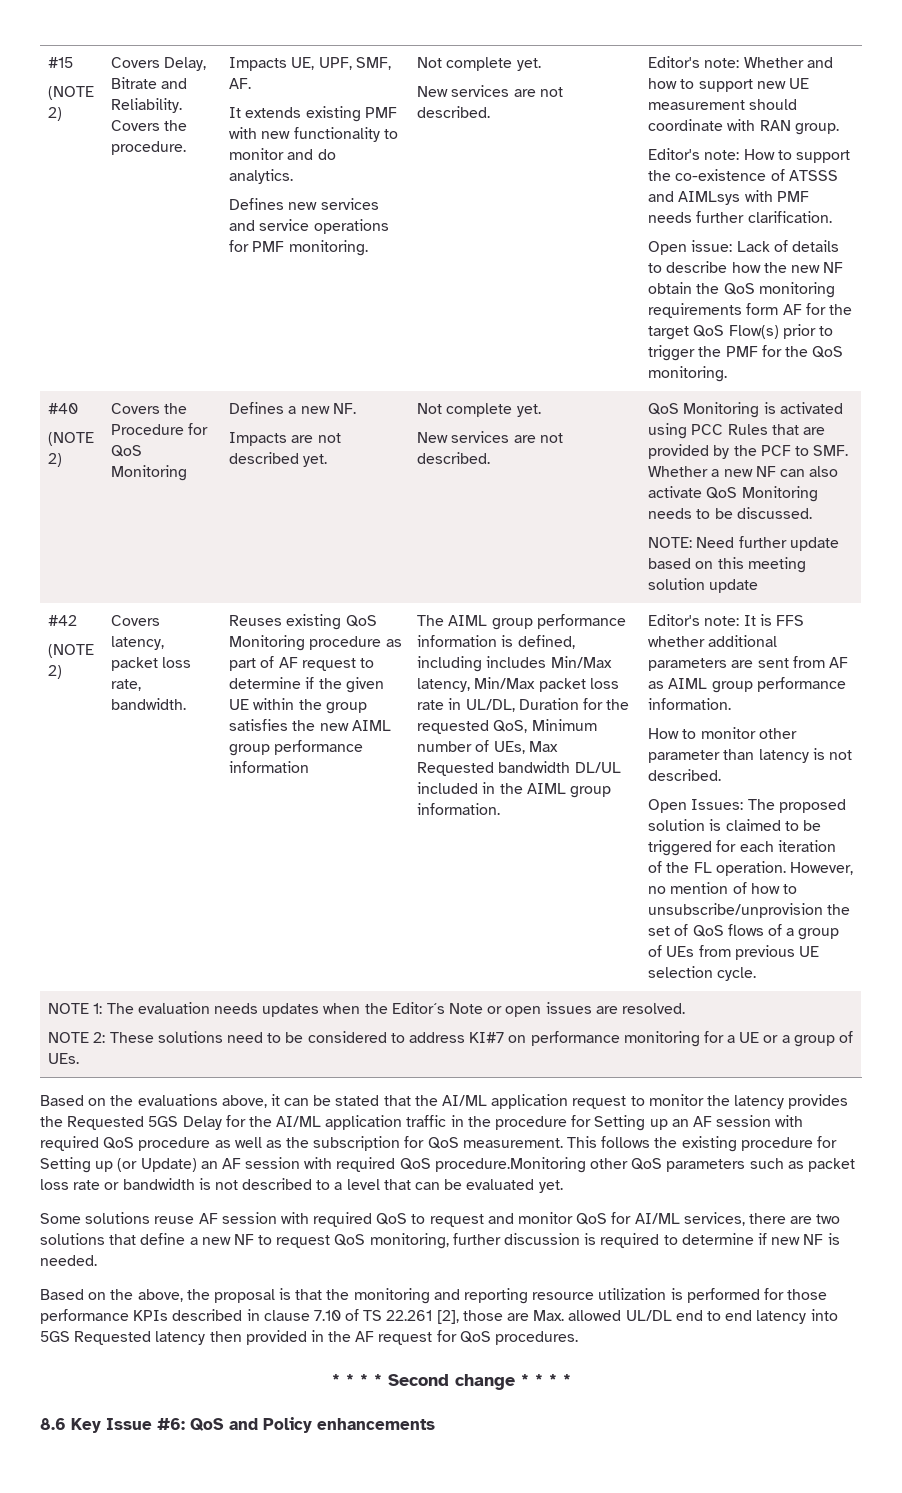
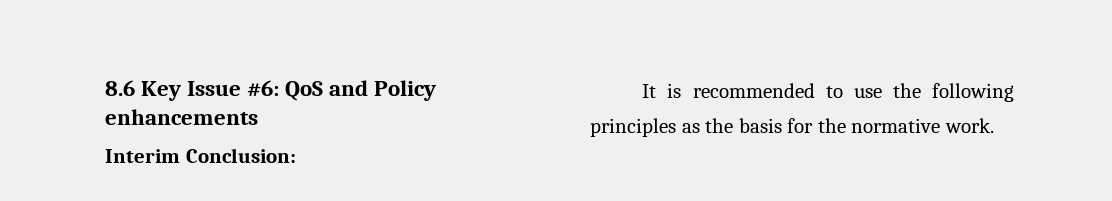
[48,57,74,68] [48,86,95,100] [48,107,63,121] [111,57,207,71] [111,77,188,89] [111,98,183,113] [111,120,188,131] [111,141,187,155] [229,57,391,71] [229,78,252,89] [229,106,397,122] [229,127,398,142] [229,148,336,160] [229,169,294,184] [229,198,379,210] [229,219,389,234] [229,240,368,256] [417,57,541,71] [417,85,563,97] [417,106,491,118] [648,56,833,68] [648,78,810,92] [648,99,798,110] [648,119,839,135] [648,148,851,163] [648,169,838,181] [648,190,809,205] [648,211,832,223] [648,240,840,255] [648,261,844,273] [648,282,835,298] [648,303,853,318] [648,324,834,340] [648,345,844,361] [648,366,728,382] [48,403,79,414] [48,432,95,446] [48,453,63,467] [111,403,188,414] [111,423,209,435] [111,445,143,457] [111,465,188,481] [229,402,356,414] [229,432,341,446] [229,452,328,467] [417,403,541,417] [417,431,563,443] [417,452,491,464] [648,402,843,418] [648,423,826,439] [648,444,849,459] [648,466,839,477] [648,486,818,502] [648,507,812,519] [648,536,839,551] [648,557,806,573] [648,578,759,593] [48,615,78,626] [48,644,95,658] [48,665,63,679] [111,615,161,626] [111,636,165,650] [111,657,192,671] [111,679,142,691] [111,698,187,710] [229,614,377,630] [229,635,402,651] [229,656,375,671] [229,677,384,693] [229,698,367,714] [229,719,391,731] [229,740,364,756] [229,761,310,773] [417,614,626,630] [417,635,575,649] [417,656,612,672] [417,677,619,692] [417,698,630,712] [417,719,597,734] [417,740,558,754] [417,761,621,776] [417,782,612,798] [417,803,501,815] [648,614,805,626] [648,635,778,647] [648,656,849,671] [648,677,846,693] [648,698,732,710] [648,727,797,739] [648,748,853,763] [648,769,722,781] [648,799,846,813] [648,819,822,831] [648,840,836,856] [648,861,854,876] [648,882,798,894] [648,903,851,918] [648,924,840,940] [648,945,820,960] [648,966,757,981] [48,1002,685,1017] [48,1031,853,1047] [48,1053,80,1064] [40,1094,849,1109] [40,1115,804,1131] [40,1136,837,1152] [40,1157,855,1173] [40,1178,563,1193] [40,1212,841,1227] [40,1233,840,1249] [40,1255,97,1266] [40,1288,828,1304] [40,1309,838,1324] [40,1330,579,1345] [331,1374,571,1390] #15 // (NOTE 2) | Covers Delay, Bitrate and Reliability. Covers the procedure. | Impacts UE, UPF, SMF, AF. // It extends existing PMF with new functionality to monitor and do analytics. // Defines new services and service operations for PMF monitoring. | Not complete yet. // New services are not described. | Editor's note: Whether and how to support new UE measurement should coordinate with RAN group. // Editor's note: How to support the co-existence of ATSSS and AIMLsys with PMF needs further clarification. // Open issue: Lack of details to describe how the new NF obtain the QoS monitoring requirements form AF for the target QoS Flow(s) prior to trigger the PMF for the QoS monitoring. // #40 // (NOTE 2) | Covers the Procedure for QoS Monitoring | Defines a new NF. // Impacts are not described yet. | Not complete yet. // New services are not described. | QoS Monitoring is activated using PCC Rules that are provided by the PCF to SMF. Whether a new NF can also activate QoS Monitoring needs to be discussed. // NOTE: Need further update based on this meeting solution update // #42 // (NOTE 2) | Covers latency, packet loss rate, bandwidth. | Reuses existing QoS Monitoring procedure as part of AF request to determine if the given UE within the group satisfies the new AIML group performance information | The AIML group performance information is defined, including includes Min/Max latency, Min/Max packet loss rate in UL/DL, Duration for the requested QoS, Minimum number of UEs, Max Requested bandwidth DL/UL included in the AIML group information. | Editor's note: It is FFS whether additional parameters are sent from AF as AIML group performance information. // How to monitor other parameter than latency is not described. // Open Issues: The proposed solution is claimed to be triggered for each iteration of the FL operation. However, no mention of how to unsubscribe/unprovision the set of QoS flows of a group of UEs from previous UE selection cycle. // NOTE 1: The evaluation needs updates when the Editor´s Note or open issues are resolved. // NOTE 2: These solutions need to be considered to address KI#7 on performance monitoring for a UE or a group of UEs. // Based on the evaluations above, it can be stated that the AI/ML application request to monitor the latency provides the Requested 5GS Delay for the AI/ML application traffic in the procedure for Setting up an AF session with required QoS procedure as well as the subscription for QoS measurement. This follows the existing procedure for Setting up (or Update) an AF session with required QoS procedure.Monitoring other QoS parameters such as packet loss rate or bandwidth is not described to a level that can be evaluated yet. // Some solutions reuse AF session with required QoS to request and monitor QoS for AI/ML services, there are two solutions that define a new NF to request QoS monitoring, further discussion is required to determine if new NF is needed. // Based on the above, the proposal is that the monitoring and reporting resource utilization is performed for those performance KPIs described in clause 7.10 of TS 22.261 [2], those are Max. allowed UL/DL end to end latency into 5GS Requested latency then provided in the AF request for QoS procedures. // * * * * Second change * * * * // -> (105, 88) none
(435, 1424) none -> [105,148,296,163] [642,83,1014,102] [590,118,994,137] // Interim Conclusion: // It is recommended to use the following principles as the basis for the normative work.

